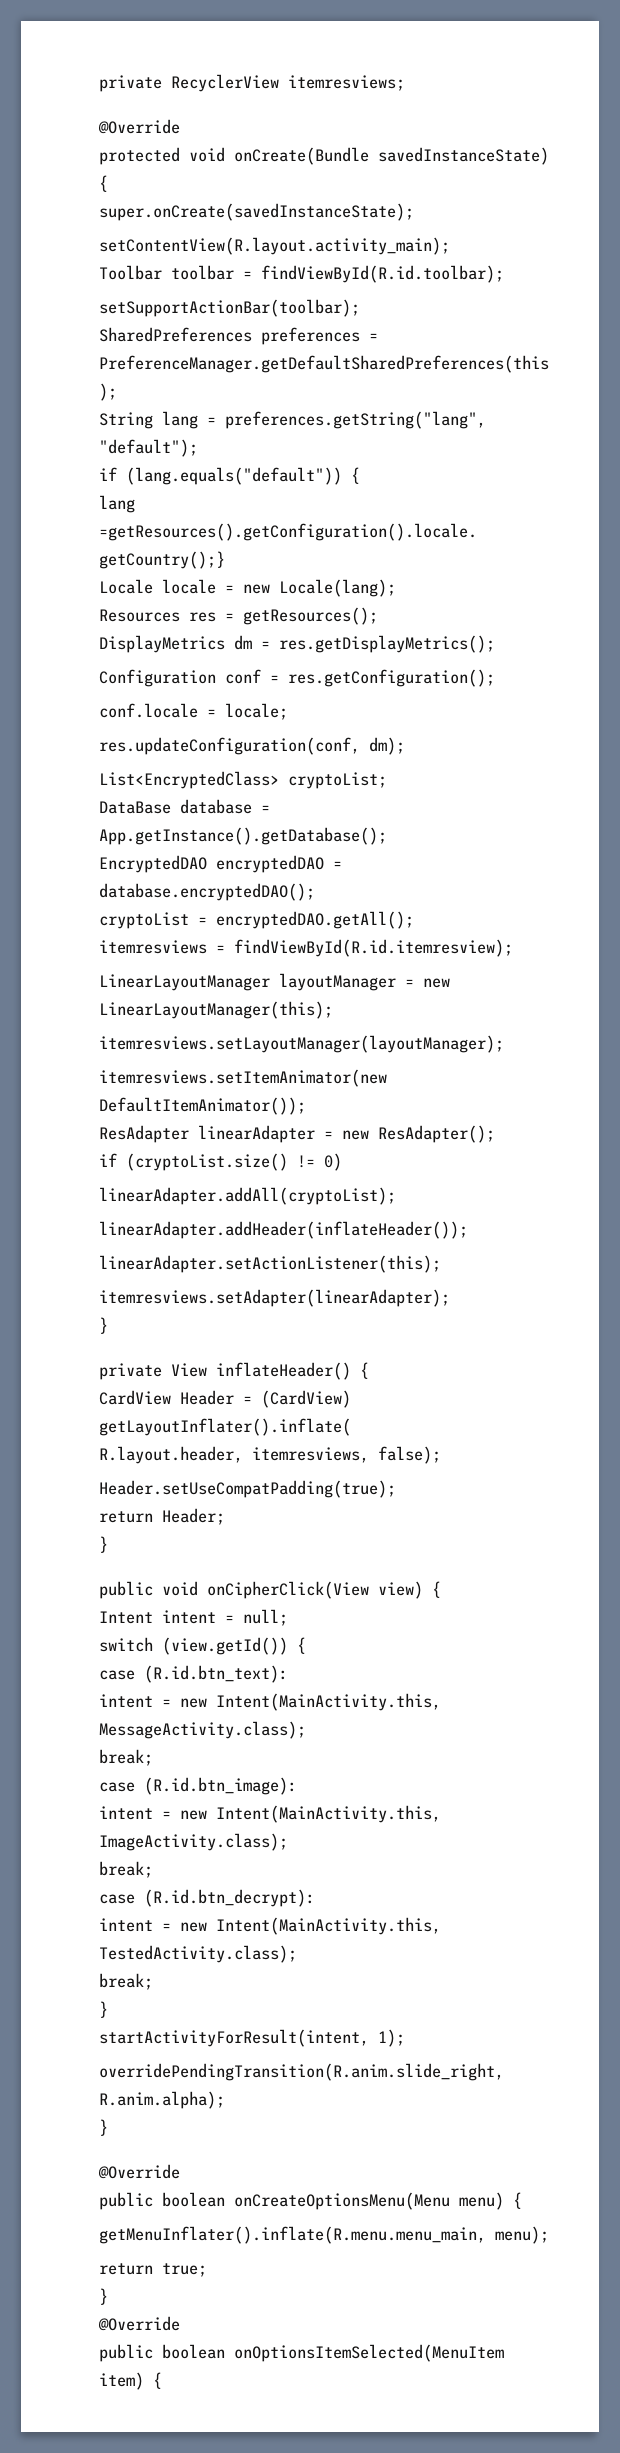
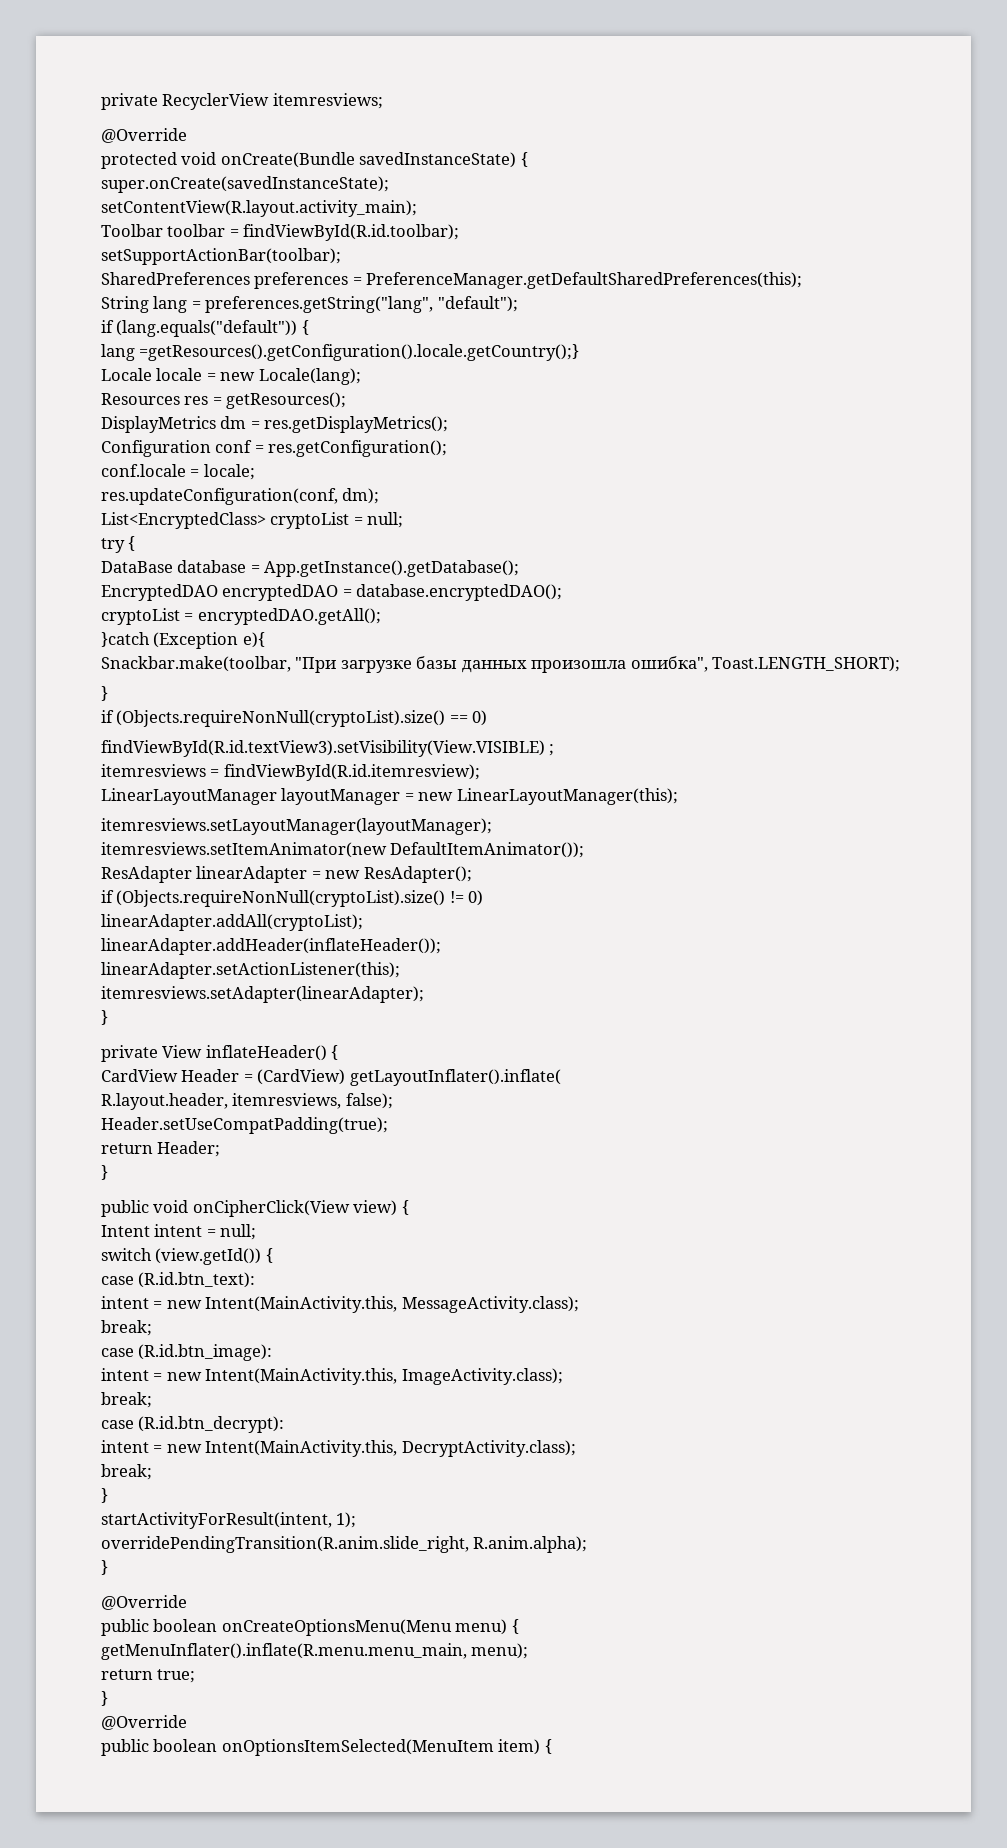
[288,772,387,789] cryptoList; -> [270,512,404,529] [101,536,136,553] cryptoList = null; // try {
(414, 920) none -> [101,632,265,649] [101,656,901,673] [101,686,108,701] [101,710,488,727] [101,740,555,757] // }catch (Exception e){ // Snackbar.make(toolbar, "При загрузке базы данных произошла ошибка", Toast.LENGTH_SHORT); // } // if (Objects.requireNonNull(cryptoList).size() == 0) // findViewById(R.id.textView3).setVisibility(View.VISIBLE) ;
[126,1153,288,1171] (cryptoList.size() -> [116,890,446,907] (Objects.requireNonNull(cryptoList).size()
[99,1945,297,1963] TestedActivity.class); -> [401,1440,576,1457] DecryptActivity.class);

